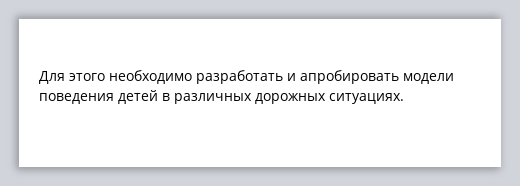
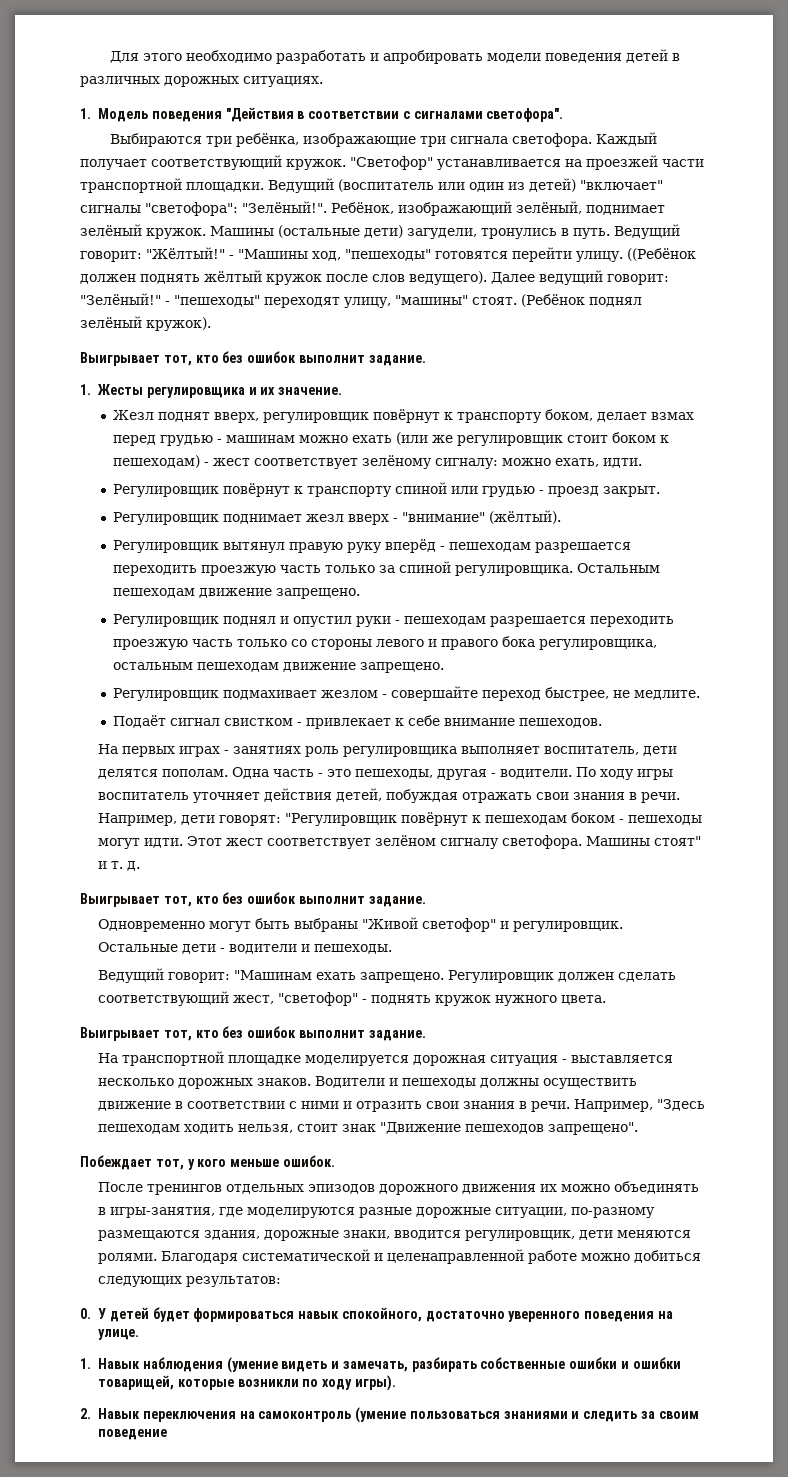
(404, 98) none -> [80,107,564,122] [109,132,657,147] [80,155,704,170] [80,178,663,193] [80,201,665,216] [80,224,680,239] [80,247,696,262] [80,270,669,285] [80,293,642,308] [80,316,211,331] [80,351,426,366] [80,384,343,398] [112,409,694,423] [112,432,669,446] [112,455,642,469] [112,482,660,497] [112,510,561,525] [112,539,631,553] [112,561,660,576] [112,588,360,599] [112,614,674,627] [112,636,657,650] [112,662,444,673] [112,686,700,701] [112,715,602,729] [97,744,677,757] [97,767,673,780] [97,788,680,803] [97,812,702,826] [97,835,701,849] [97,861,140,871] [80,892,426,907] [97,917,623,932] [97,942,392,954] [97,968,676,983] [97,991,606,1006] [80,1026,426,1041] [97,1051,673,1066] [97,1076,637,1089] [97,1099,705,1112] [97,1122,638,1135] [80,1155,335,1170] [97,1181,699,1195] [97,1207,655,1218] [97,1230,691,1241] [97,1249,701,1264] [97,1276,281,1287] [80,1307,673,1322] [97,1329,139,1340] [80,1357,681,1373] [97,1375,396,1391] [80,1407,699,1423] [97,1429,167,1440] // 1. Модель поведения "Действия в соответствии с сигналами светофора". // Выбираются три ребёнка, изображающие три сигнала светофора. Каждый получает соответствующий кружок. "Светофор" устанавливается на проезжей части транспортной площадки. Ведущий (воспитатель или один из детей) "включает" сигналы "светофора": "Зелёный!". Ребёнок, изображающий зелёный, поднимает зелёный кружок. Машины (остальные дети) загудели, тронулись в путь. Ведущий говорит: "Жёлтый!" - "Машины ход, "пешеходы" готовятся перейти улицу. ((Ребёнок должен поднять жёлтый кружок после слов ведущего). Далее ведущий говорит: "Зелёный!" - "пешеходы" переходят улицу, "машины" стоят. (Ребёнок поднял зелёный кружок). // Выигрывает тот, кто без ошибок выполнит задание. // 1. Жесты регулировщика и их значение. // Жезл поднят вверх, регулировщик повёрнут к транспорту боком, делает взмах перед грудью - машинам можно ехать (или же регулировщик стоит боком к пешеходам) - жест соответствует зелёному сигналу: можно ехать, идти. // Регулировщик повёрнут к транспорту спиной или грудью - проезд закрыт. // Регулировщик поднимает жезл вверх - "внимание" (жёлтый). // Регулировщик вытянул правую руку вперёд - пешеходам разрешается переходить проезжую часть только за спиной регулировщика. Остальным пешеходам движение запрещено. // Регулировщик поднял и опустил руки - пешеходам разрешается переходить проезжую часть только со стороны левого и правого бока регулировщика, остальным пешеходам движение запрещено. // Регулировщик подмахивает жезлом - совершайте переход быстрее, не медлите. // Подаёт сигнал свистком - привлекает к себе внимание пешеходов. // На первых играх - занятиях роль регулировщика выполняет воспитатель, дети делятся пополам. Одна часть - это пешеходы, другая - водители. По ходу игры воспитатель уточняет действия детей, побуждая отражать свои знания в речи. Например, дети говорят: "Регулировщик повёрнут к пешеходам боком - пешеходы могут идти. Этот жест соответствует зелёном сигналу светофора. Машины стоят" и т. д. // Выигрывает тот, кто без ошибок выполнит задание. // Одновременно могут быть выбраны "Живой светофор" и регулировщик. Остальные дети - водители и пешеходы. // Ведущий говорит: "Машинам ехать запрещено. Регулировщик должен сделать соответствующий жест, "светофор" - поднять кружок нужного цвета. // Выигрывает тот, кто без ошибок выполнит задание. // На транспортной площадке моделируется дорожная ситуация - выставляется несколько дорожных знаков. Водители и пешеходы должны осуществить движение в соответствии с ними и отразить свои знания в речи. Например, "Здесь пешеходам ходить нельзя, стоит знак "Движение пешеходов запрещено". // Побеждает тот, у кого меньше ошибок. // После тренингов отдельных эпизодов дорожного движения их можно объединять в игры-занятия, где моделируются разные дорожные ситуации, по-разному размещаются здания, дорожные знаки, вводится регулировщик, дети меняются ролями. Благодаря систематической и целенаправленной работе можно добиться следующих результатов: // 0. У детей будет формироваться навык спокойного, достаточно уверенного поведения на улице. // 1. Навык наблюдения (умение видеть и замечать, разбирать собственные ошибки и ошибки товарищей, которые возникли по ходу игры). // 2. Навык переключения на самоконтроль (умение пользоваться знаниями и следить за своим поведение

